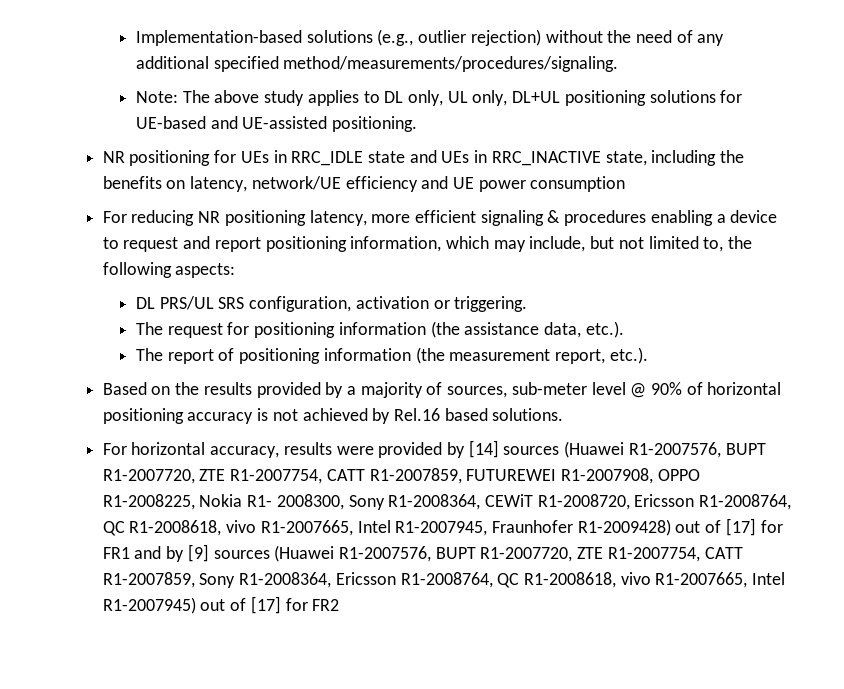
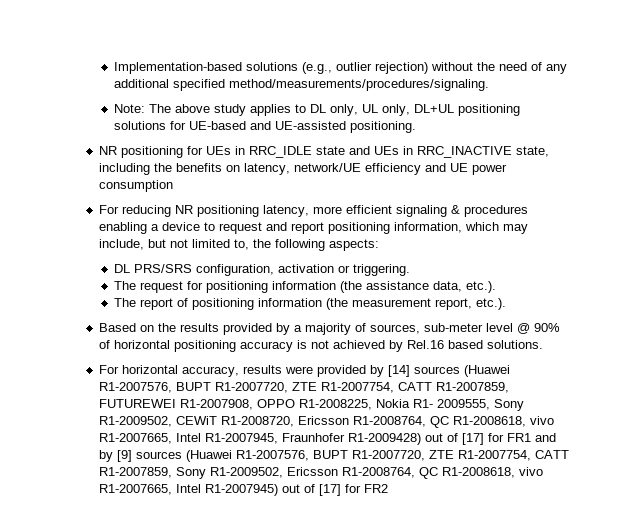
[159,296,245,310] PRS/UL SRS -> [133,264,192,273] PRS/SRS
[276,494,481,510] 2008300, Sony R1-2008364, -> [436,399,524,411] [98,416,172,427] 2009555, Sony R1-2009502,
[239,572,332,588] R1-2008364, -> [209,467,283,478] R1-2009502,

